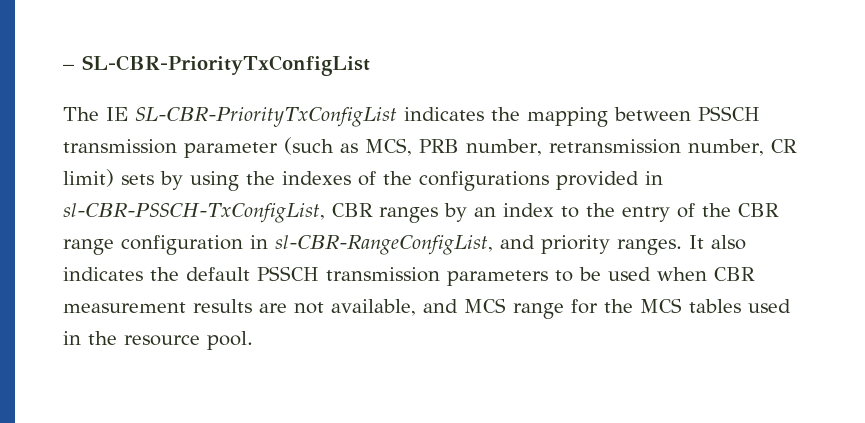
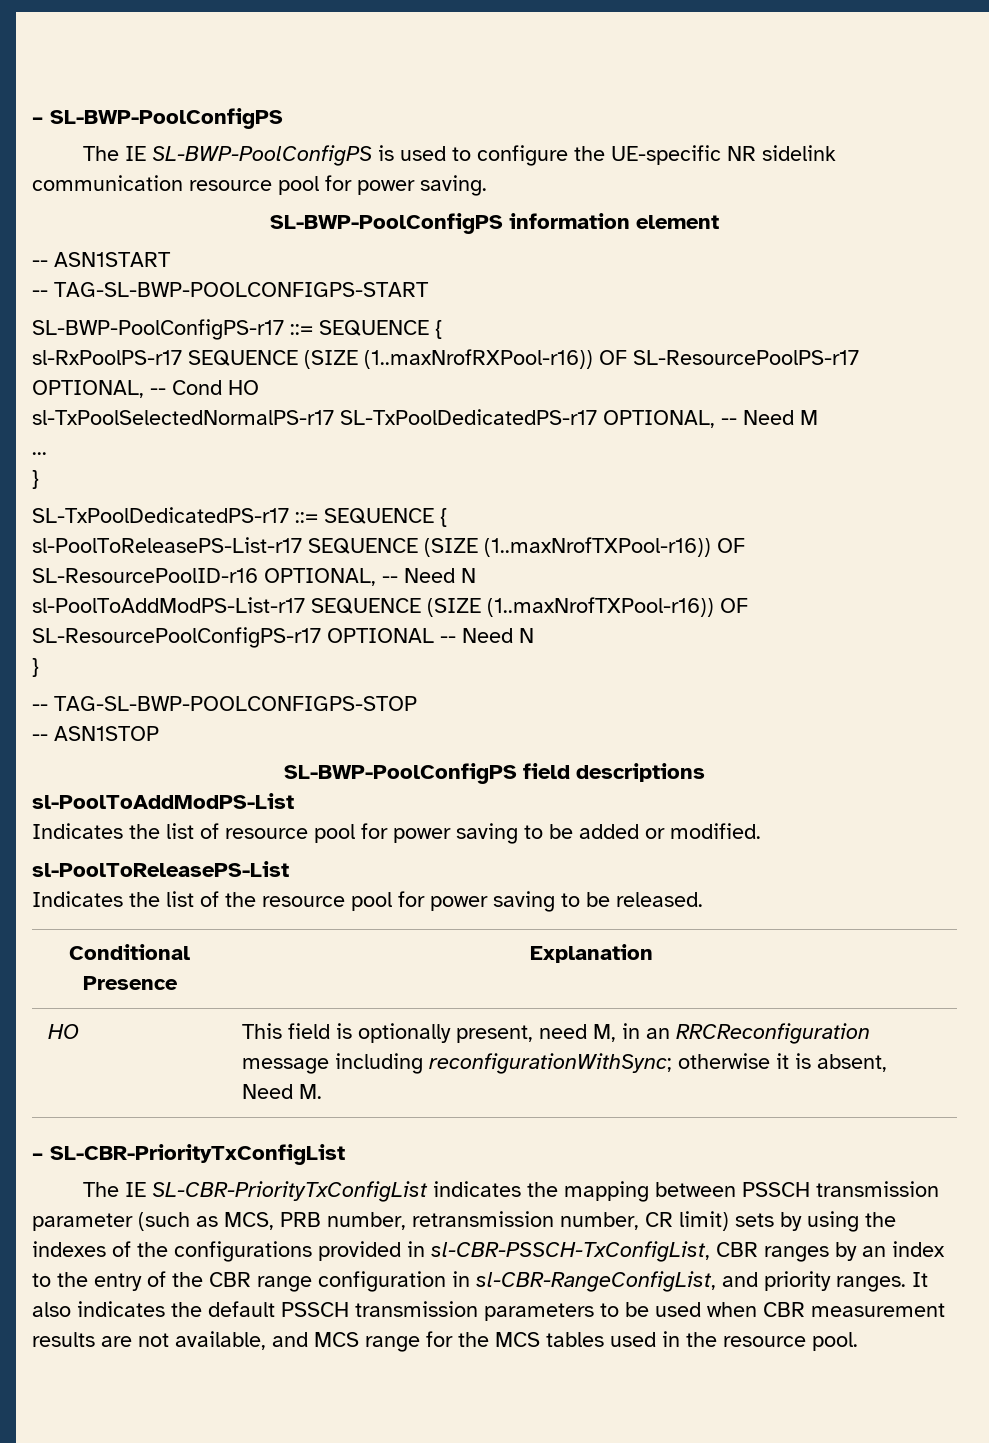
[63,64,75,70] – -> [32,108,283,129] [82,145,836,166] [32,175,487,196] [270,213,719,234] [32,252,171,267] [32,282,429,297] [32,319,442,340] [32,349,859,369] [32,380,259,398] [32,409,818,428] [32,452,47,455] [32,470,39,489] [32,507,447,527] [32,537,745,557] [32,568,476,586] [32,597,748,617] [32,627,534,648] [32,658,39,677] [32,696,417,711] [32,726,159,741] [284,763,705,784] [32,793,294,809] [32,823,761,844] [32,861,289,877] [32,891,703,912] [69,944,190,960] [82,976,178,990] [530,944,653,963] [48,1024,80,1039] [242,1023,871,1044] [242,1053,888,1074] [242,1084,323,1099] [32,1153,43,1160] – SL-BWP-PoolConfigPS // The IE SL-BWP-PoolConfigPS is used to configure the UE-specific NR sidelink communication resource pool for power saving. // SL-BWP-PoolConfigPS information element // -- ASN1START // -- TAG-SL-BWP-POOLCONFIGPS-START // SL-BWP-PoolConfigPS-r17 ::= SEQUENCE { // sl-RxPoolPS-r17 SEQUENCE (SIZE (1..maxNrofRXPool-r16)) OF SL-ResourcePoolPS-r17 OPTIONAL, -- Cond HO // sl-TxPoolSelectedNormalPS-r17 SL-TxPoolDedicatedPS-r17 OPTIONAL, -- Need M // ... // } // SL-TxPoolDedicatedPS-r17 ::= SEQUENCE { // sl-PoolToReleasePS-List-r17 SEQUENCE (SIZE (1..maxNrofTXPool-r16)) OF SL-ResourcePoolID-r16 OPTIONAL, -- Need N // sl-PoolToAddModPS-List-r17 SEQUENCE (SIZE (1..maxNrofTXPool-r16)) OF SL-ResourcePoolConfigPS-r17 OPTIONAL -- Need N // } // -- TAG-SL-BWP-POOLCONFIGPS-STOP // -- ASN1STOP // SL-BWP-PoolConfigPS field descriptions // sl-PoolToAddModPS-List // Indicates the list of resource pool for power saving to be added or modified. // sl-PoolToReleasePS-List // Indicates the list of the resource pool for power saving to be released. // Conditional Presence | Explanation // HO | This field is optionally present, need M, in an RRCReconfiguration message including reconfigurationWithSync; otherwise it is absent, Need M. // –

